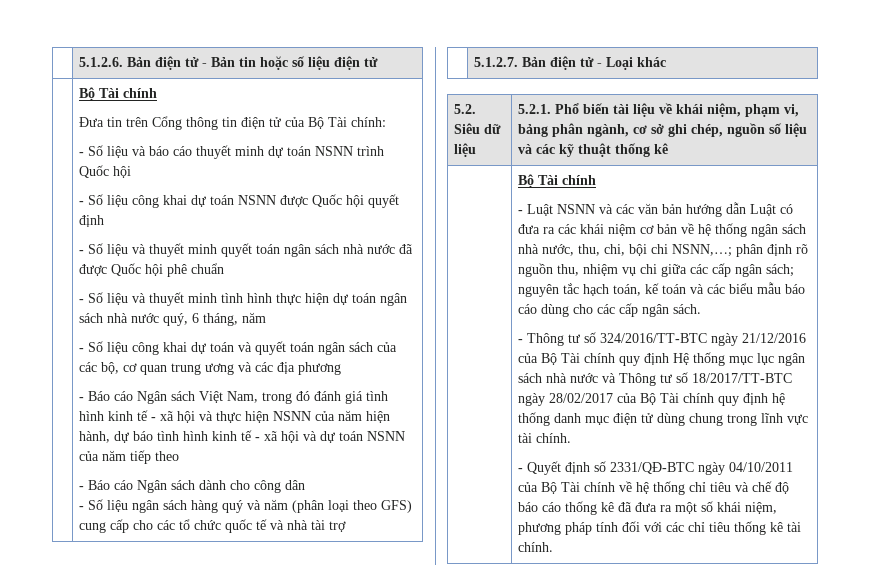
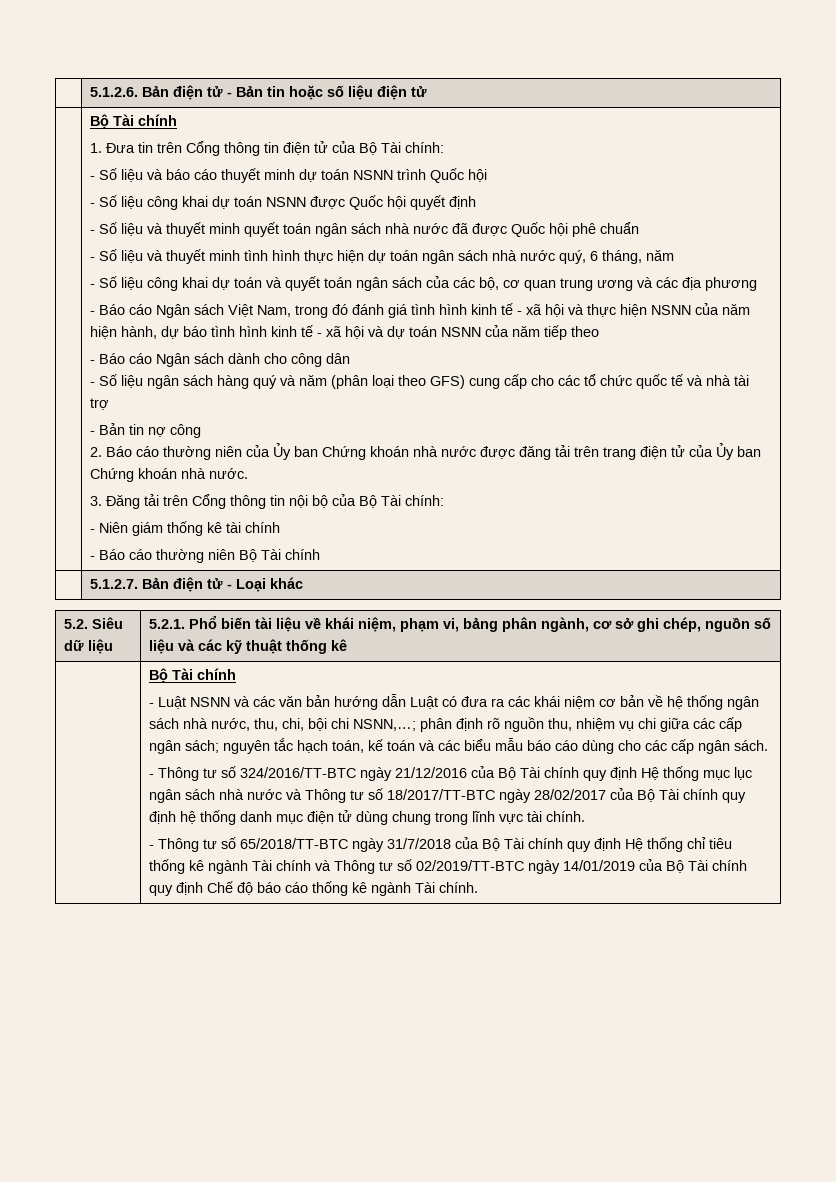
(157, 93) none -> [90,143,103,153] 1.
(346, 526) none -> [90,423,202,438] [90,443,762,460] [90,468,249,482] [90,494,445,509] [90,521,281,536] [90,549,321,563] // - Bản tin nợ công // 2. Báo cáo thường niên của Ủy ban Chứng khoán nhà nước được đăng tải trên trang điện tử của Ủy ban Chứng khoán nhà nước. // 3. Đăng tải trên Cổng thông tin nội bộ của Bộ Tài chính: // - Niên giám thống kê tài chính // - Báo cáo thường niên Bộ Tài chính
[526,461,793,475] [517,481,772,495] Quyết định số 2331/QĐ-BTC ngày 04/10/2011 của Bộ Tài chính về hệ thống chỉ tiêu và chế -> [158,837,733,852] [149,859,748,874] [149,881,234,896] Thông tư số 65/2018/TT-BTC ngày 31/7/2018 của Bộ Tài chính quy định Hệ thống chỉ tiêu thống kê ngành Tài chính và Thông tư số 02/2019/TT-BTC ngày 14/01/2019 của Bộ Tài chính quy định Chế
[617,501,777,514] [517,521,801,535] đã đưa ra một số khái niệm, phương pháp tính đối với các chỉ tiêu thống kê tài -> [371,882,436,896] ngành Tài

